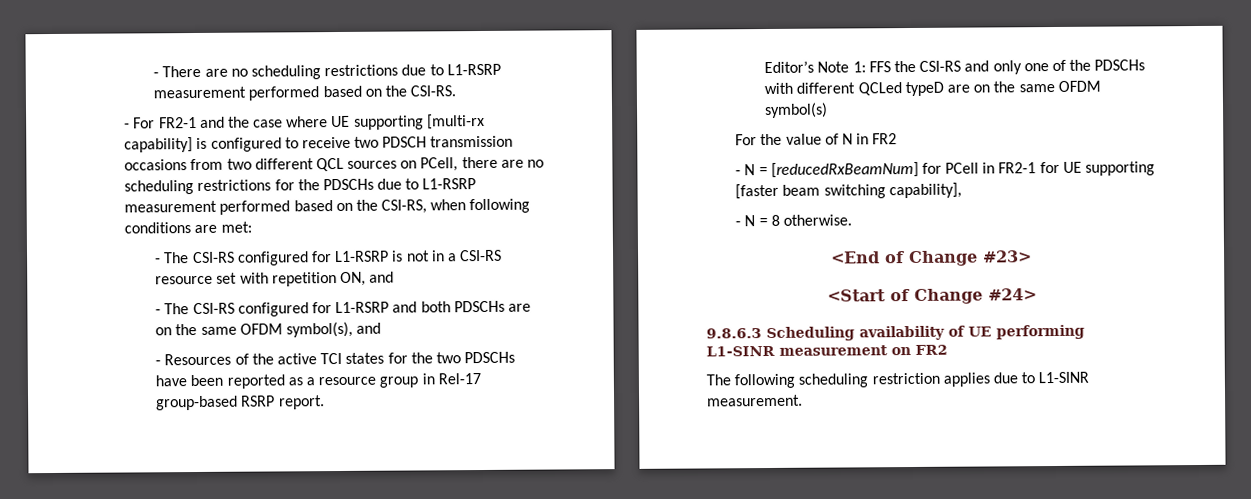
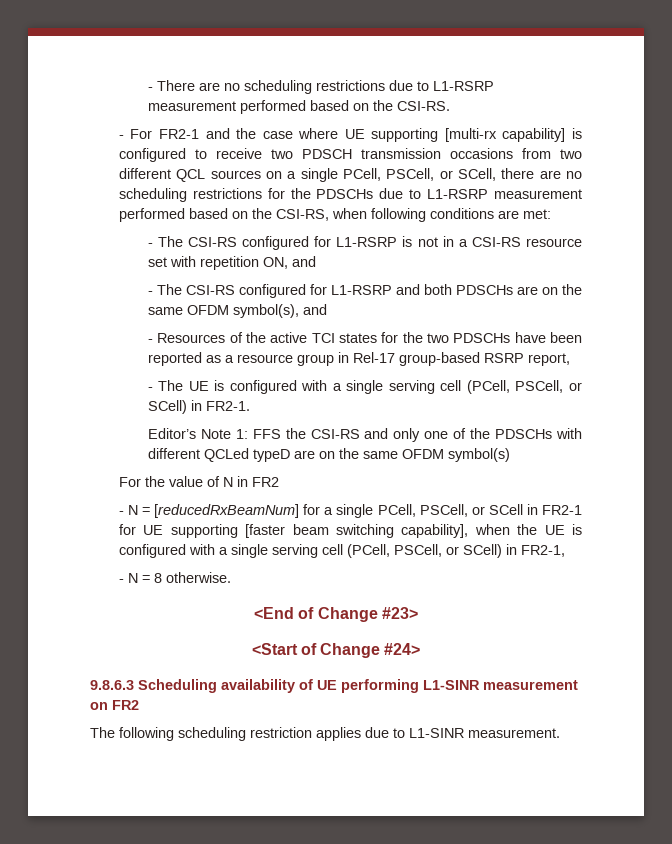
[420,157,459,172] PCell, -> [287,168,496,182] a single PCell, PSCell, or SCell,
[278,395,325,410] report. -> [527,353,570,366] [147,380,582,394] [147,400,250,414] report, // - The UE is configured with a single serving cell (PCell, PSCell, or SCell) in FR2-1.
[945,162,980,174] PCell -> [324,504,523,518] a single PCell, PSCell, or SCell
(962, 190) none -> [474,524,582,535] [118,544,565,558] when the UE is configured with a single serving cell (PCell, PSCell, or SCell) in FR2-1,

